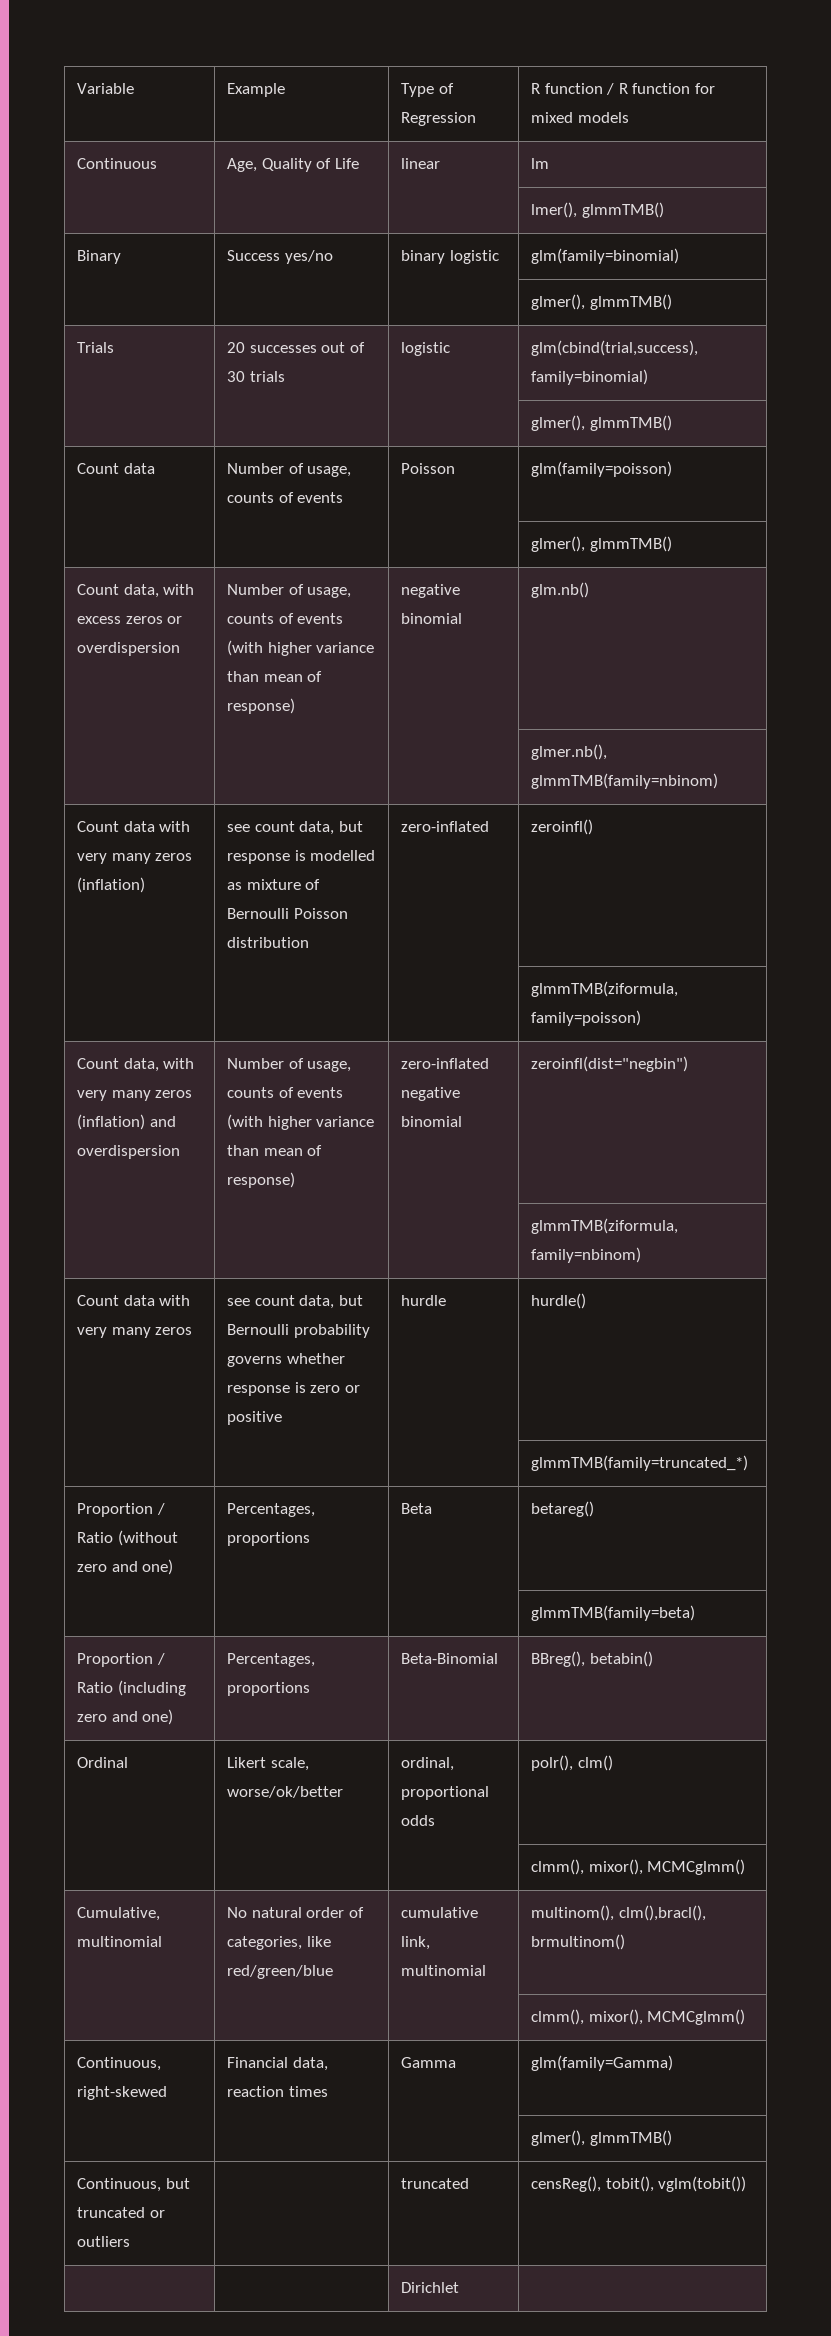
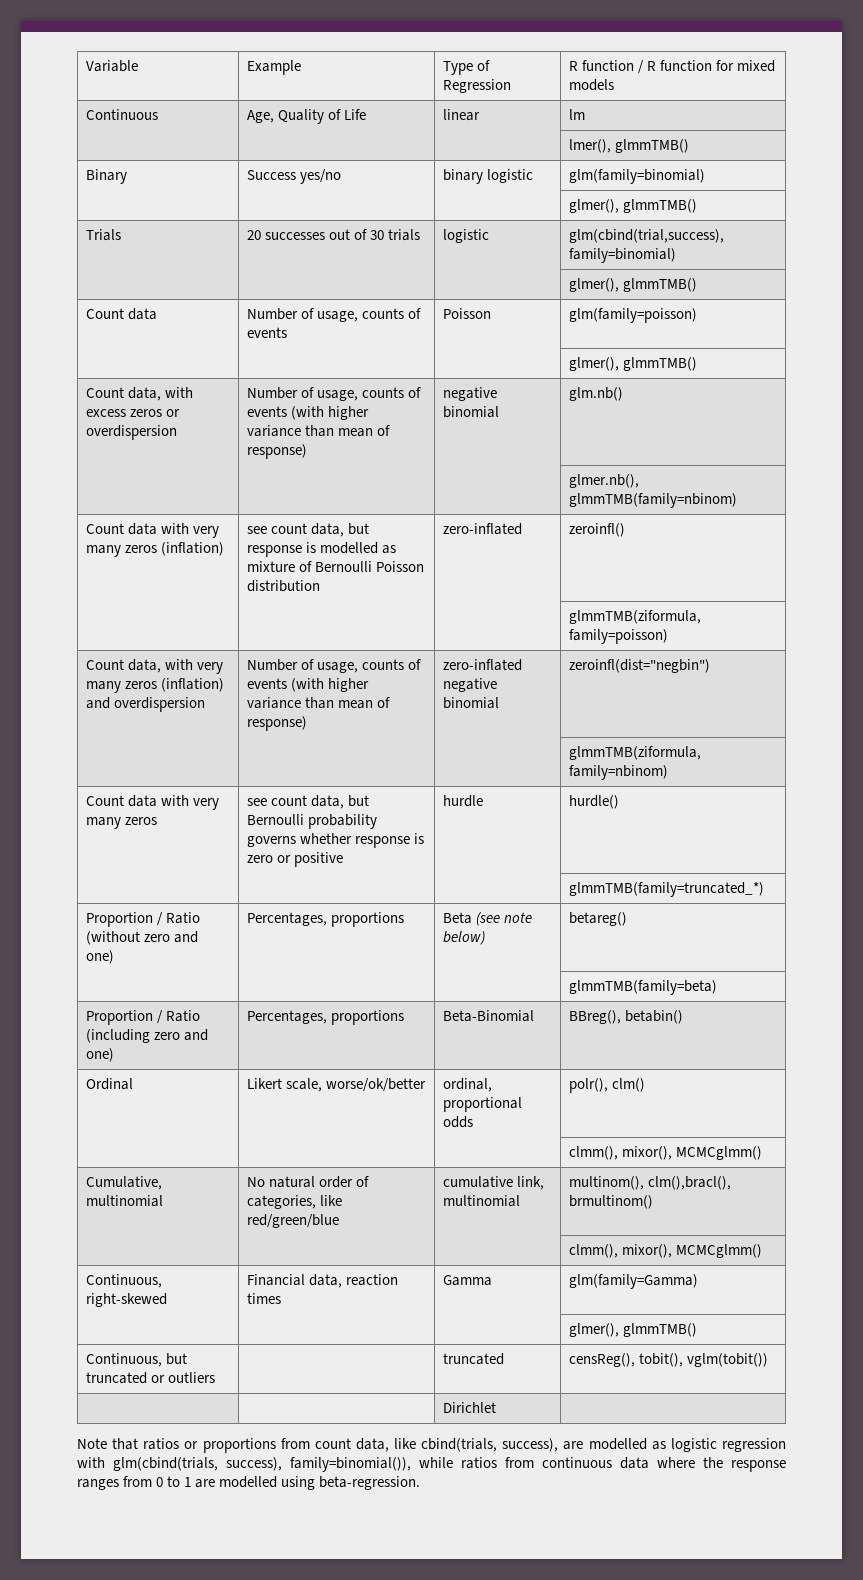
(433, 1508) none -> [476,912,533,926] [443,931,486,945] (see note below)
(460, 2287) none -> [77,1438,786,1453] [77,1457,786,1472] [77,1476,421,1490] // Note that ratios or proportions from count data, like cbind(trials, success), are modelled as logistic regression with glm(cbind(trials, success), family=binomial()), while ratios from continuous data where the response ranges from 0 to 1 are modelled using beta-regression.

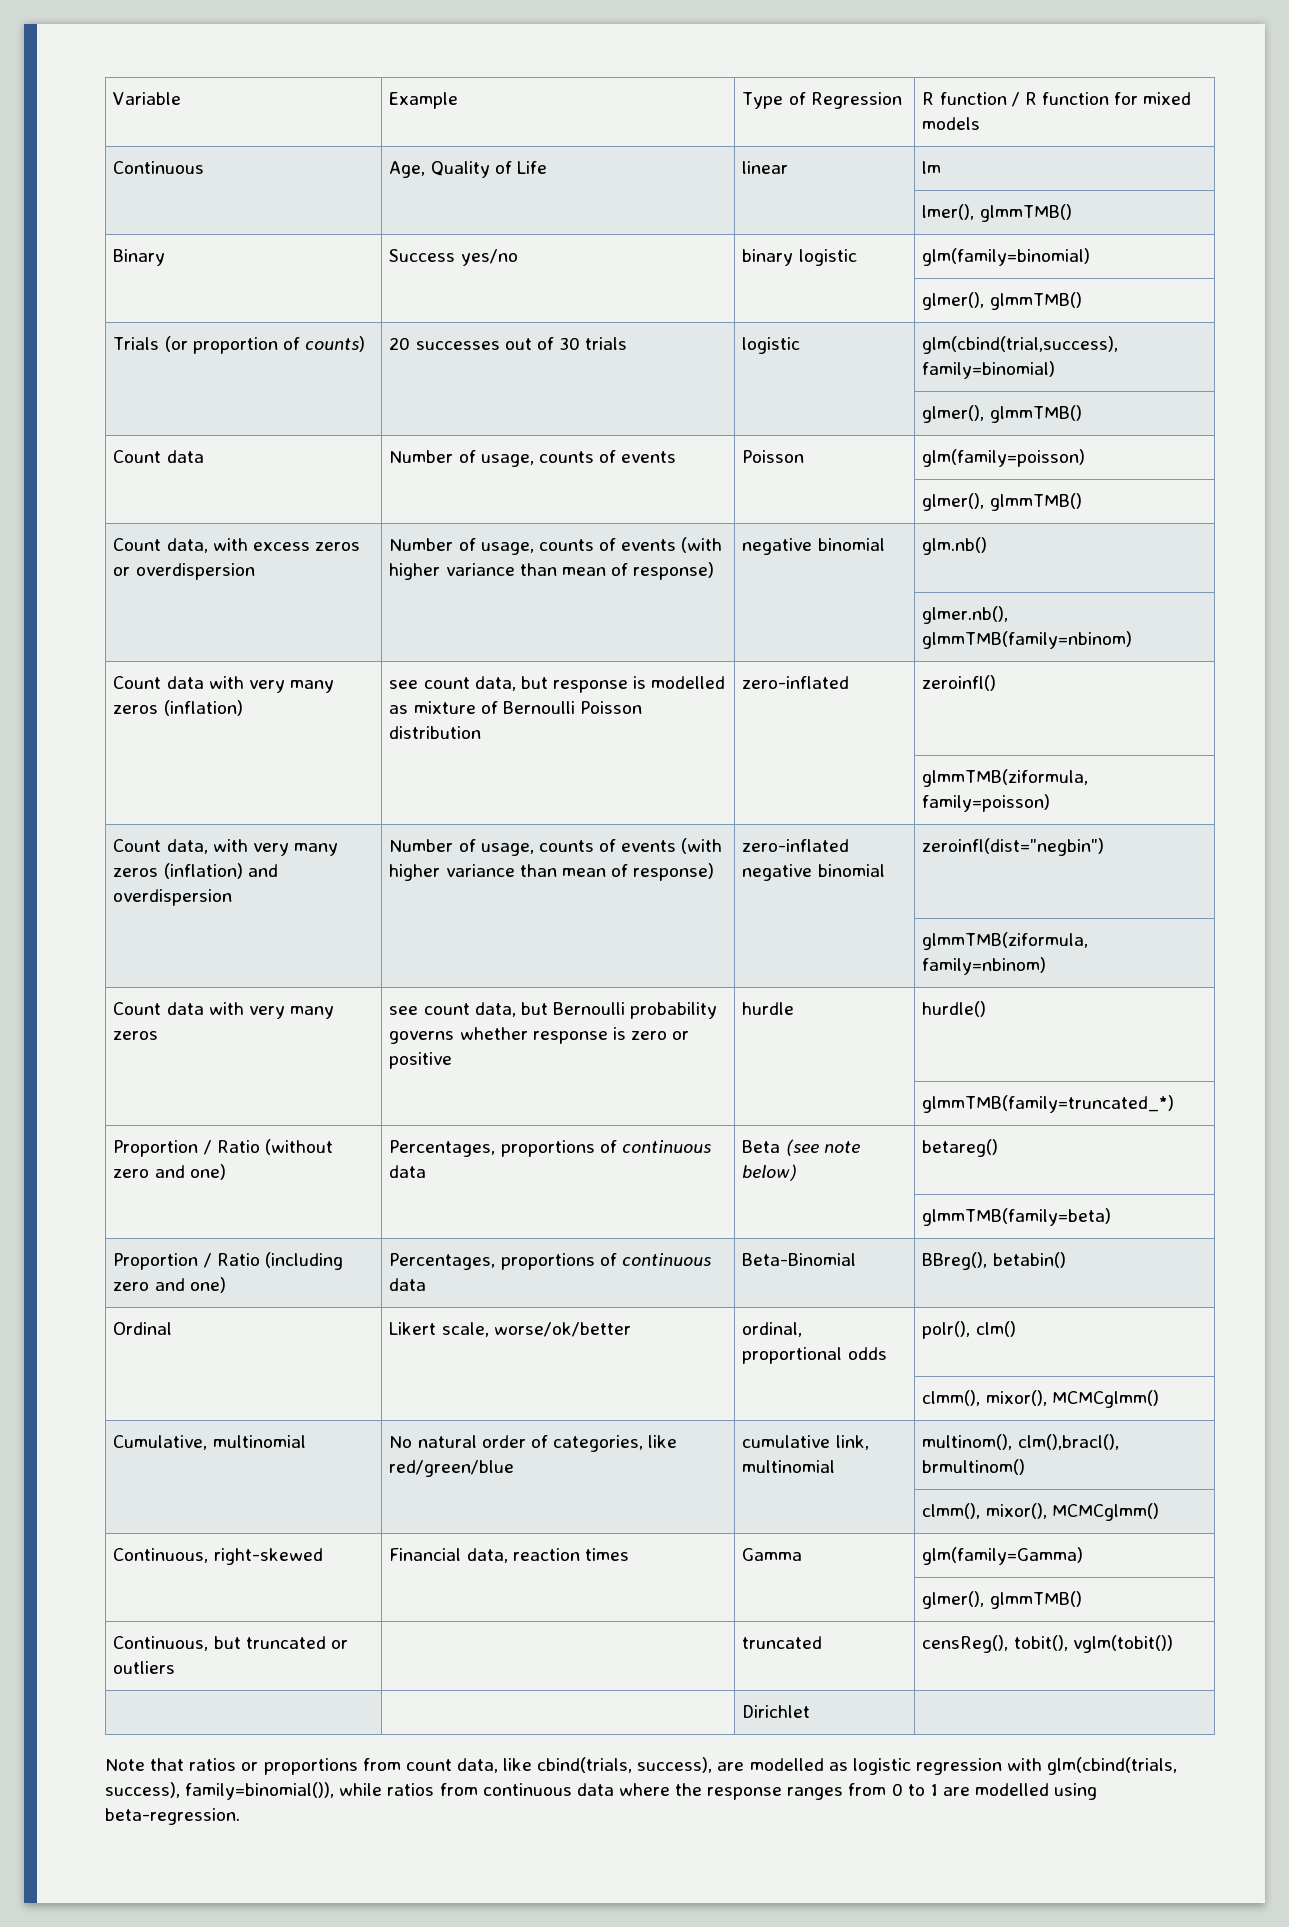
(122, 235) none -> [164,336,365,354] (or proportion of counts)
(405, 919) none -> [599,1140,711,1153] [389,1165,427,1178] of continuous data
(405, 1017) none -> [599,1253,711,1266] [389,1278,427,1291] of continuous data

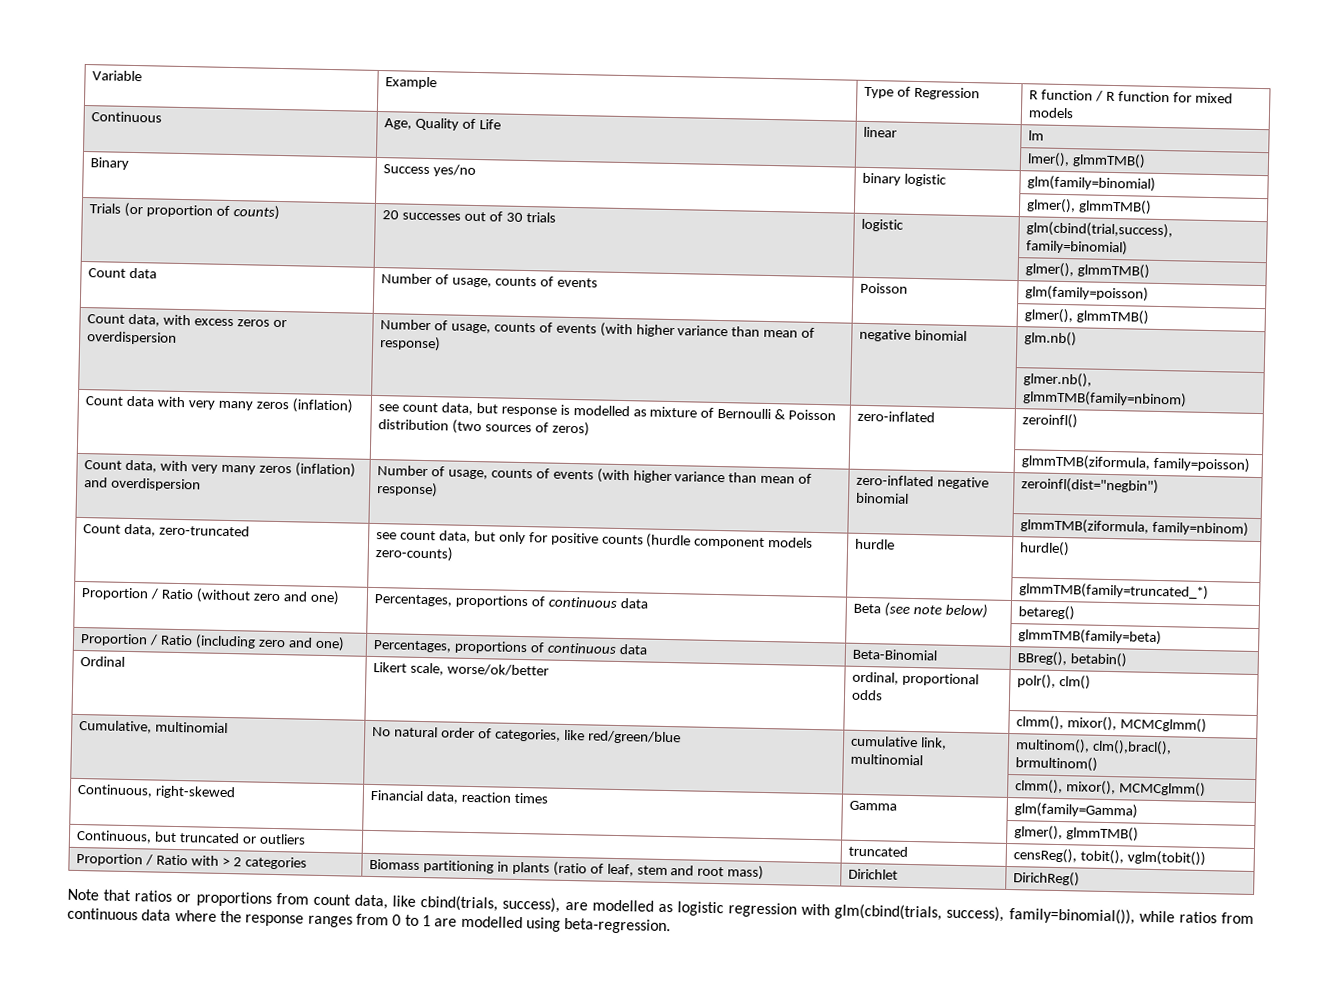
(575, 707) none -> [774,409,787,420] &
(482, 732) none -> [452,419,590,437] (two sources of zeros)
[166,1002,334,1019] [113,1031,159,1040] [389,1002,718,1019] [389,1027,690,1044] [389,1052,453,1069] data with very many zeros | see count data, but Bernoulli probability governs whether response is zero or positive -> [124,523,250,537] [376,530,814,549] [375,546,454,562] data, zero-truncated | see count data, but only for positive counts (hurdle component models zero-counts)
(1173, 1644) | -> [76,852,307,870] [369,858,765,881] Proportion / Ratio with > 2 categories | Biomass partitioning in plants (ratio of leaf, stem and root mass)
(811, 1711) none -> [1013,871,1081,887] DirichReg()

